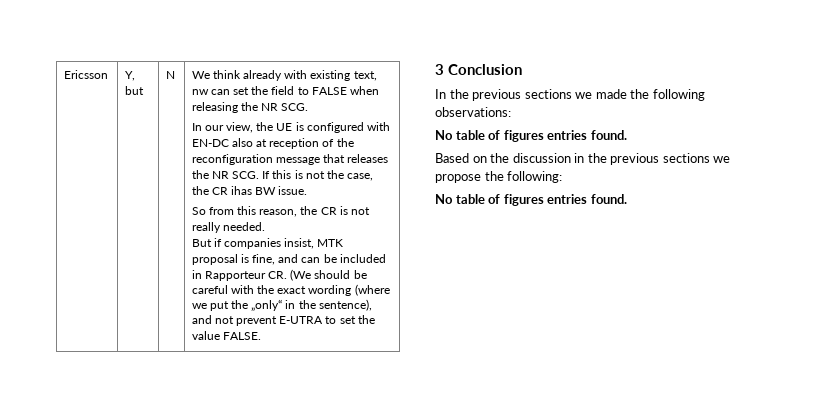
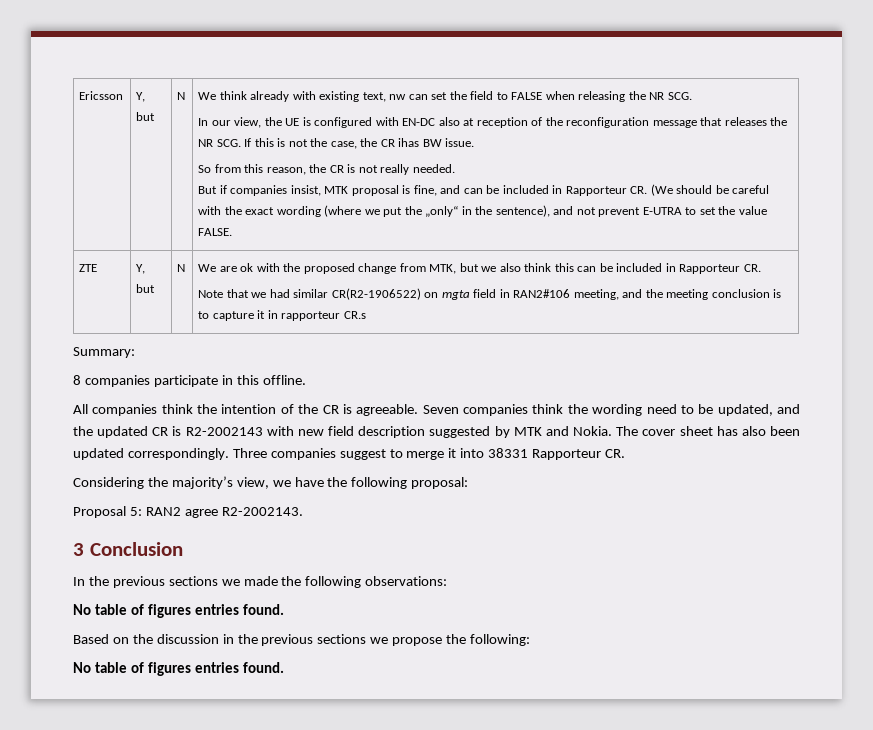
(262, 336) none -> [79,264,98,272] [136,264,146,274] [136,284,156,293] [177,264,186,272] [198,263,761,274] [198,288,782,300] [198,310,366,321] [73,347,135,358] [73,375,306,387] [73,404,800,416] [73,426,800,438] [73,448,626,460] [73,476,469,489] [73,506,303,518] // ZTE | Y, but | N | We are ok with the proposed change from MTK, but we also think this can be included in Rapporteur CR. // Note that we had similar CR(R2-1906522) on mgta field in RAN2#106 meeting, and the meeting conclusion is to capture it in rapporteur CR.s // Summary: // 8 companies participate in this offline. // All companies think the intention of the CR is agreeable. Seven companies think the wording need to be updated, and the updated CR is R2-2002143 with new field description suggested by MTK and Nokia. The cover sheet has also been updated correspondingly. Three companies suggest to merge it into 38331 Rapporteur CR. // Considering the majority’s view, we have the following proposal: // Proposal 5: RAN2 agree R2-2002143.

